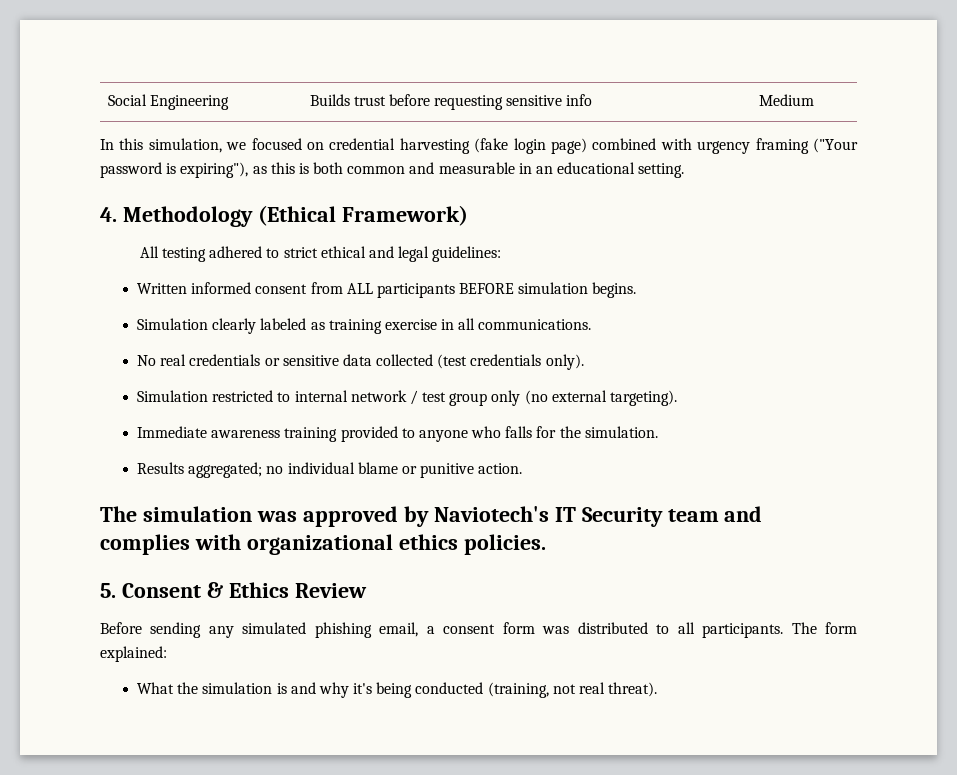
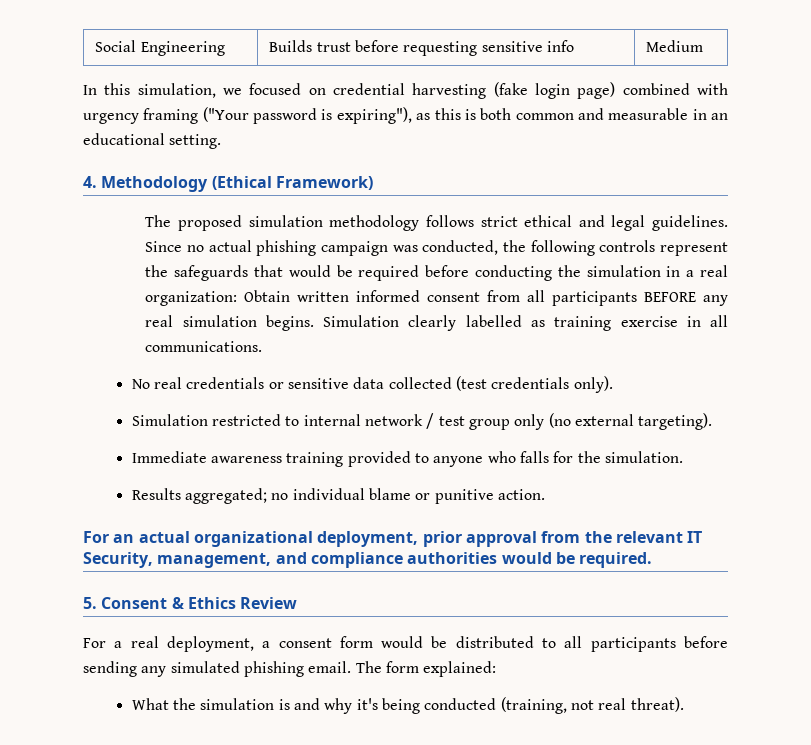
[139,246,502,262] [136,283,187,294] All testing adhered to strict ethical and legal guidelines: // Written -> [145,215,728,231] [145,240,729,256] [145,265,729,281] [145,290,350,306] The proposed simulation methodology follows strict ethical and legal guidelines. Since no actual phishing campaign was conducted, the following controls represent the safeguards that would be required before conducting the simulation in a real organization: Obtain written
[346,283,373,294] ALL -> [527,290,546,302] all
(515, 288) none -> [703,295,728,306] [145,315,174,327] any real
(637, 290) // -> (314, 323) none
[260,318,307,330] labeled -> [465,315,522,327] labelled
[100,506,763,527] [100,534,546,555] The simulation was approved by Naviotech's IT Security team and complies with organizational ethics policies. -> [83,531,703,547] [83,552,653,568] For an actual organizational deployment, prior approval from the relevant IT Security, management, and compliance authorities would be required.
[100,622,784,638] Before sending any simulated phishing email, a consent form was distributed to all participants. -> [83,636,729,652] [83,661,352,677] For a real deployment, a consent form would be distributed to all participants before sending any simulated phishing email.

